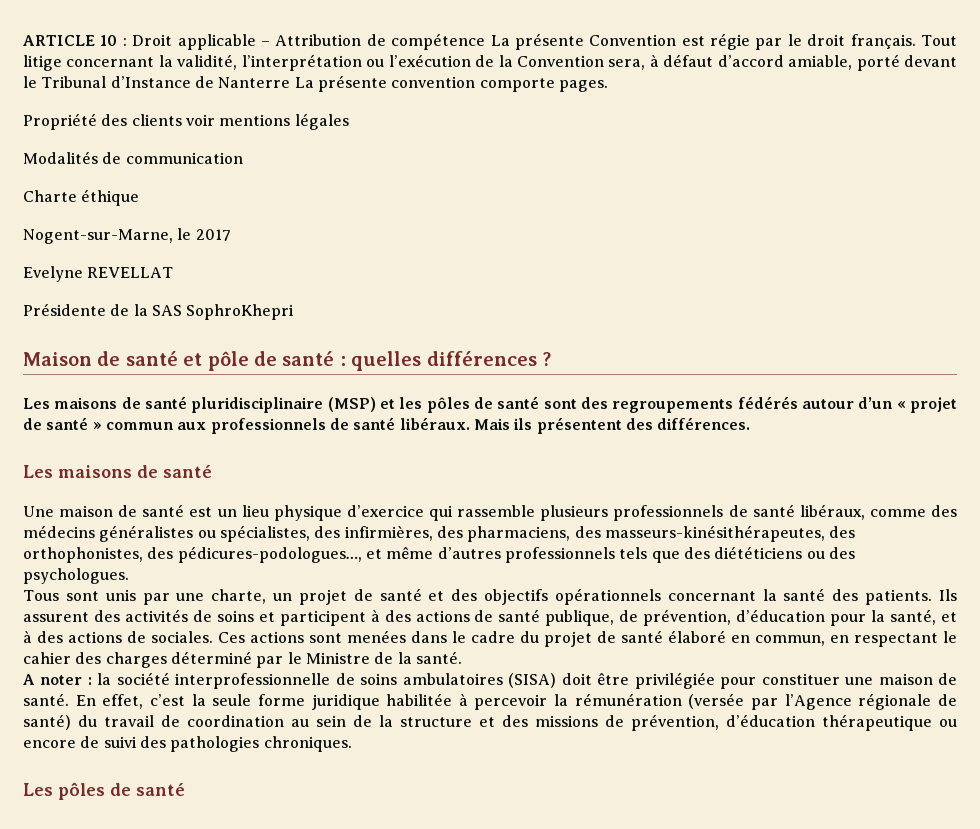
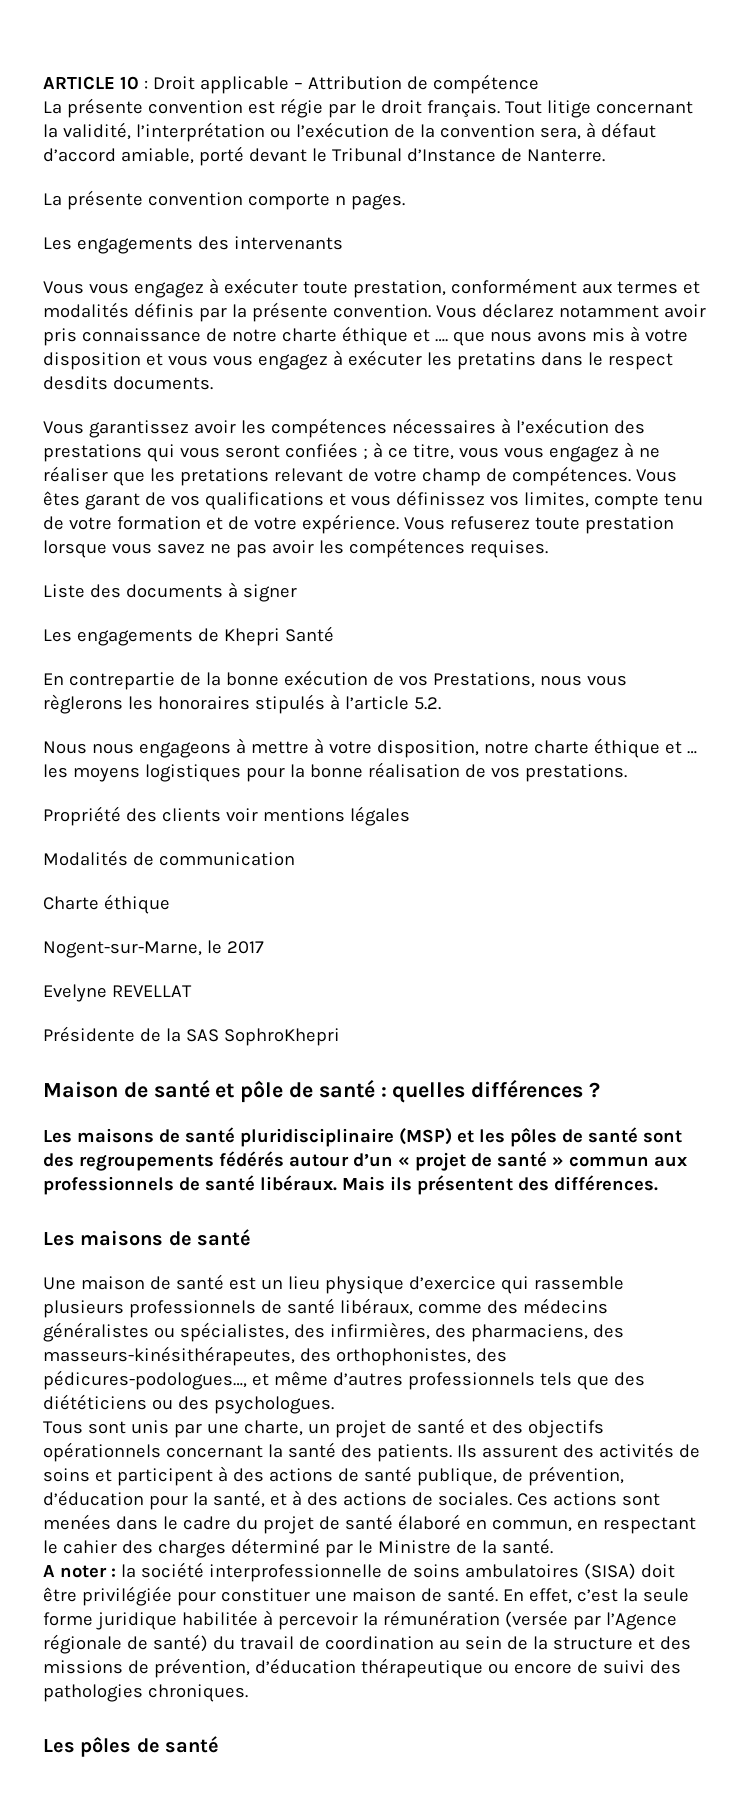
[490,33,677,50] La présente Convention -> [43,98,243,118] // La présente convention
[516,55,604,67] Convention -> [439,124,535,138] convention
[218,77,291,88] Nanterre -> [526,149,605,162] Nanterre. //
(555, 85) none -> [334,195,346,205] n
(608, 86) none -> [43,236,343,254] [43,278,700,298] [43,302,706,322] [43,326,688,346] [43,350,673,370] [43,376,213,390] [43,418,645,438] [43,442,660,462] [43,466,677,486] [43,490,703,510] [43,514,674,534] [43,538,548,558] [43,582,297,602] [43,626,334,646] [43,670,627,690] [43,694,441,714] [43,738,697,758] [43,762,627,782] // Les engagements des intervenants // Vous vous engagez à exécuter toute prestation, conformément aux termes et modalités définis par la présente convention. Vous déclarez notamment avoir pris connaissance de notre charte éthique et …. que nous avons mis à votre disposition et vous vous engagez à exécuter les pretatins dans le respect desdits documents. // Vous garantissez avoir les compétences nécessaires à l’exécution des prestations qui vous seront confiées ; à ce titre, vous vous engagez à ne réaliser que les pretations relevant de votre champ de compétences. Vous êtes garant de vos qualifications et vous définissez vos limites, compte tenu de votre formation et de votre expérience. Vous refuserez toute prestation lorsque vous savez ne pas avoir les compétences requises. // Liste des documents à signer // Les engagements de Khepri Santé // En contrepartie de la bonne exécution de vos Prestations, nous vous règlerons les honoraires stipulés à l’article 5.2. // Nous nous engageons à mettre à votre disposition, notre charte éthique et … les moyens logistiques pour la bonne réalisation de vos prestations.

